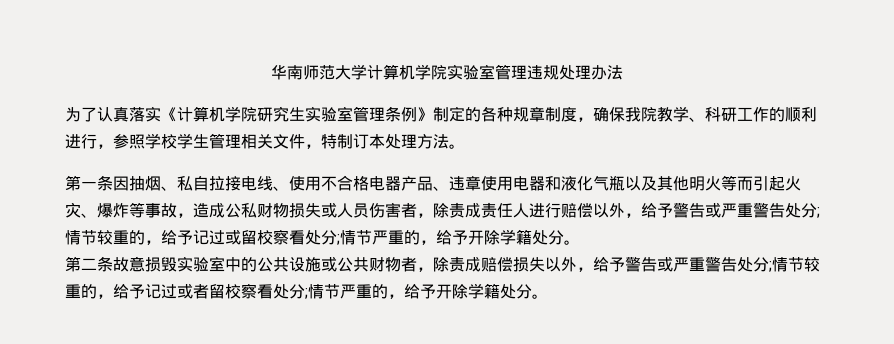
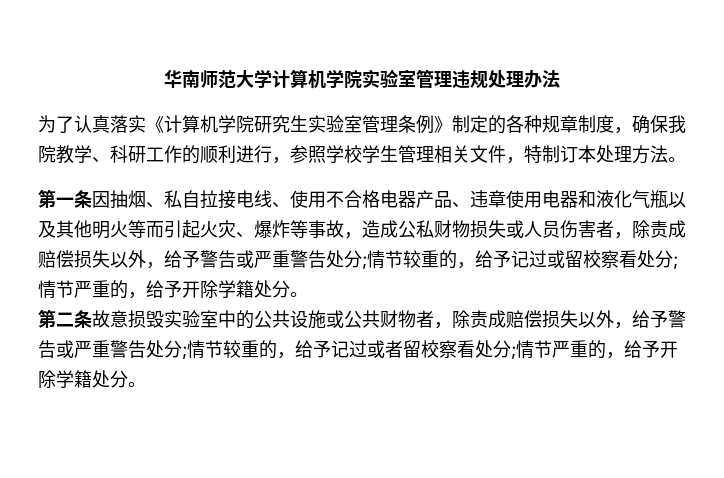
[481,202,593,218] 责任人进行赔偿 -> [38,250,110,268] 赔偿损失

